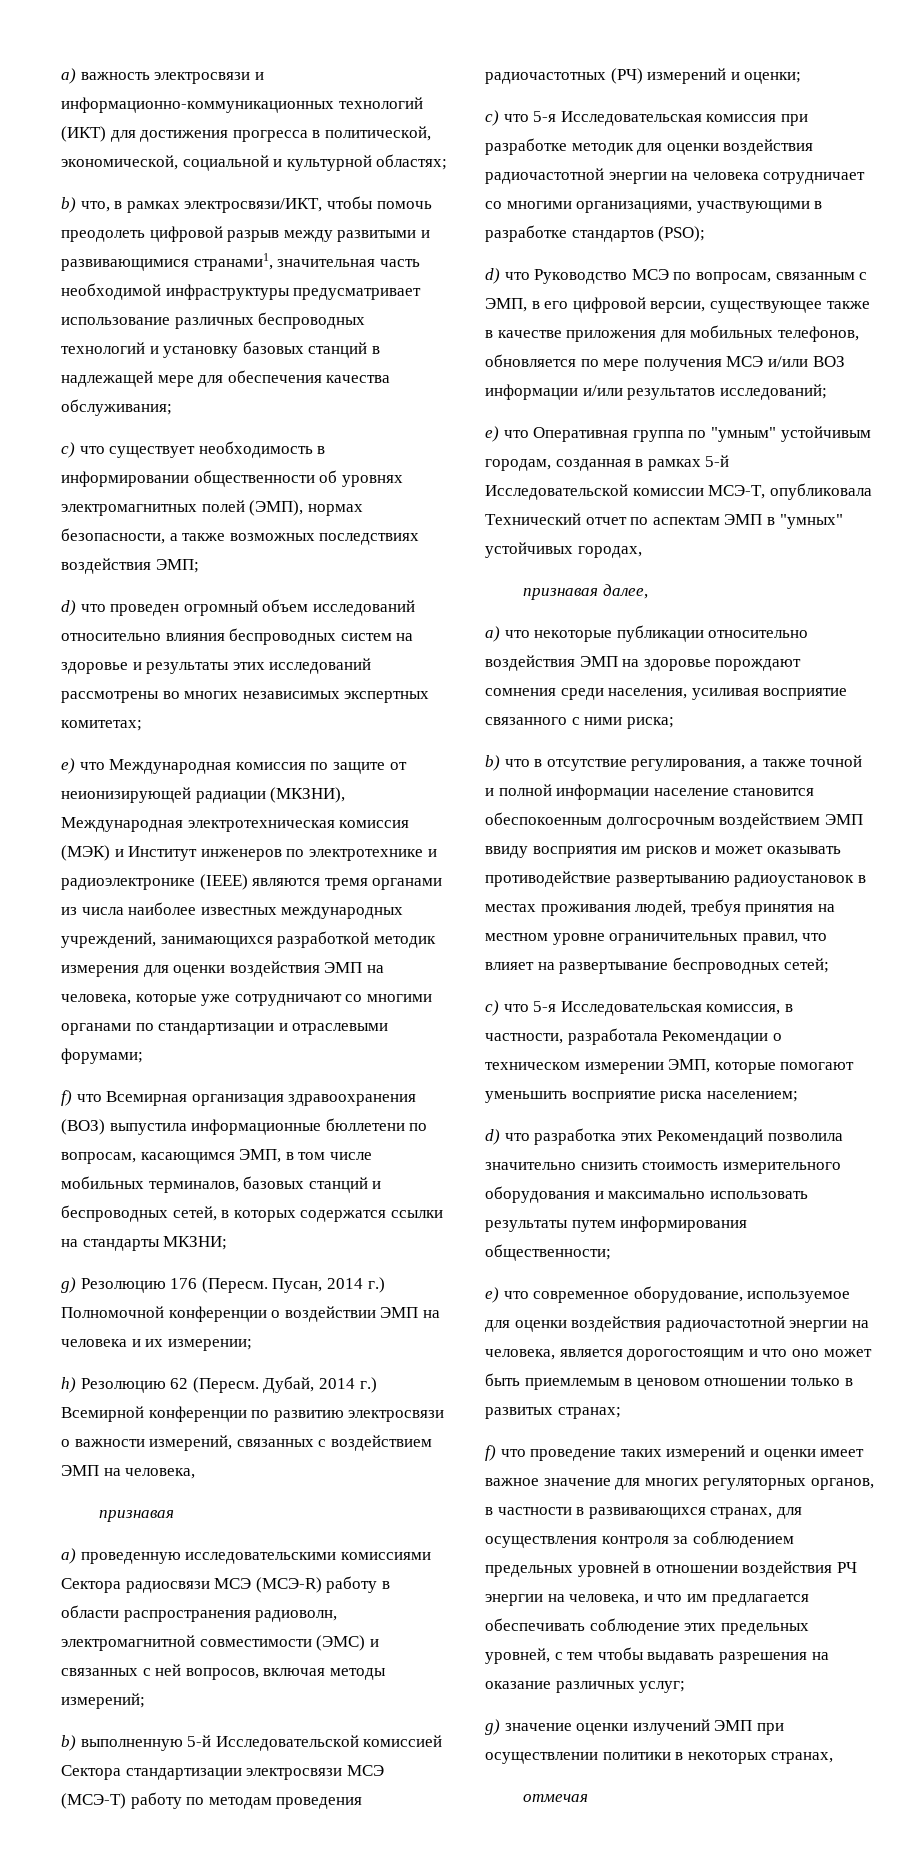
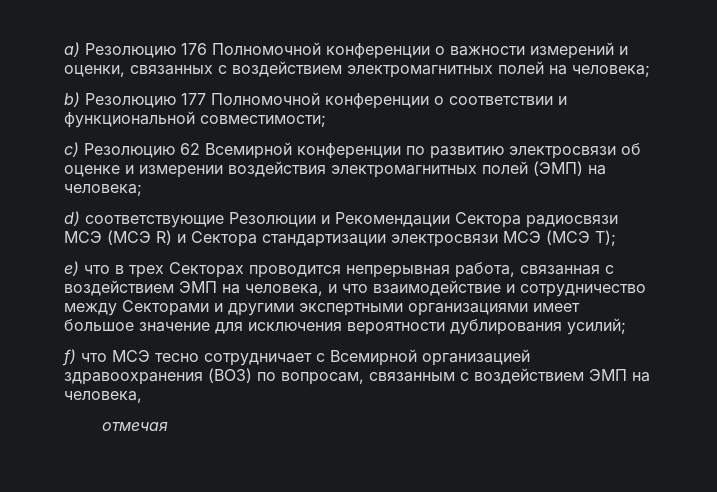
[61,68,264,84] [61,97,423,113] [61,126,431,142] [61,154,448,171] [61,196,432,213] [61,226,430,242] [61,253,420,271] [61,283,422,300] [61,312,366,329] [61,341,380,358] [61,370,391,387] [61,399,172,416] [61,441,326,458] [61,470,403,487] [61,500,363,516] [61,528,420,545] [61,558,199,574] [61,599,415,616] [61,628,414,645] [61,658,372,674] [61,691,430,703] [61,720,142,731] [61,758,407,774] [61,787,346,803] [61,817,410,832] [61,845,437,861] [61,874,443,890] [61,902,404,919] [61,931,436,948] [61,961,384,977] [61,994,432,1006] [61,1023,389,1035] [61,1048,143,1064] [61,1090,417,1106] [61,1118,428,1135] [61,1149,372,1164] [61,1176,382,1193] [61,1205,443,1222] [61,1236,228,1251] [61,1277,385,1293] [61,1306,440,1322] [61,1339,252,1351] [61,1376,377,1393] a) важность электросвязи и информационно-коммуникационных технологий (ИКТ) для достижения прогресса в политической, экономической, социальной и культурной областях; // b) что, в рамках электросвязи/ИКТ, чтобы помочь преодолеть цифровой разрыв между развитыми и развивающимися странами1, значительная часть необходимой инфраструктуры предусматривает использование различных беспроводных технологий и установку базовых станций в надлежащей мере для обеспечения качества обслуживания; // c) что существует необходимость в информировании общественности об уровнях электромагнитных полей (ЭМП), нормах безопасности, а также возможных последствиях воздействия ЭМП; // d) что проведен огромный объем исследований относительно влияния беспроводных систем на здоровье и результаты этих исследований рассмотрены во многих независимых экспертных комитетах; // e) что Международная комиссия по защите от неионизирующей радиации (МКЗНИ), Международная электротехническая комиссия (МЭК) и Институт инженеров по электротехнике и радиоэлектронике (IEEE) являются тремя органами из числа наиболее известных международных учреждений, занимающихся разработкой методик измерения для оценки воздействия ЭМП на человека, которые уже сотрудничают со многими органами по стандартизации и отраслевыми форумами; // f) что Всемирная организация здравоохранения (ВОЗ) выпустила информационные бюллетени по вопросам, касающимся ЭМП, в том числе мобильных терминалов, базовых станций и беспроводных сетей, в которых содержатся ссылки на стандарты МКЗНИ; // g) Резолюцию 176 (Пересм. Пусан, 2014 г.) Полномочной конференции о воздействии ЭМП на человека и их измерении; // h) Резолюцию 62 (Пересм. Дубай, 2014 г.) -> [64,42,628,59] [64,61,650,78] [64,92,567,109] [64,111,326,128] [64,142,200,158] a) Резолюцию 176 Полномочной конференции о важности измерений и оценки, связанных с воздействием электромагнитных полей на человека; // b) Резолюцию 177 Полномочной конференции о соответствии и функциональной совместимости; // c) Резолюцию 62
[61,1435,432,1451] [61,1465,196,1479] [99,1510,175,1522] [61,1548,431,1564] [61,1576,390,1593] [61,1605,338,1622] [61,1635,379,1651] [61,1664,386,1680] [61,1693,145,1709] [61,1735,443,1751] [61,1765,384,1780] [61,1792,363,1809] [485,68,802,84] [485,110,808,126] [485,138,814,155] [485,168,866,184] [485,201,823,213] [485,225,706,242] [485,268,868,284] [485,297,870,313] [485,325,859,342] [485,354,845,371] [485,384,827,400] [485,426,871,442] [485,455,730,471] [485,483,872,500] [485,513,843,529] [485,542,642,558] [523,584,648,600] [485,625,809,642] [485,655,802,671] [485,688,848,700] [485,717,674,729] [485,755,863,771] [485,784,815,800] [485,812,863,829] [485,846,841,858] [485,871,866,887] [485,899,835,916] [485,933,828,945] [485,957,830,974] [485,1000,793,1016] [485,1028,782,1045] [485,1059,855,1074] [485,1091,798,1103] [485,1128,843,1145] [485,1162,841,1174] [485,1186,808,1203] [485,1216,748,1232] [485,1244,611,1261] [485,1286,851,1303] [485,1316,869,1332] [485,1349,872,1361] [485,1373,853,1390] [485,1407,621,1419] [485,1445,865,1461] [485,1478,874,1490] [485,1507,802,1519] [485,1531,794,1548] [485,1561,857,1577] [485,1594,809,1606] [485,1618,809,1635] [485,1647,829,1664] [485,1681,686,1693] [485,1719,784,1735] [485,1752,834,1764] о важности измерений, связанных с воздействием ЭМП на человека, // признавая // a) проведенную исследовательскими комиссиями Сектора радиосвязи МСЭ (МСЭ-R) работу в области распространения радиоволн, электромагнитной совместимости (ЭМС) и связанных с ней вопросов, включая методы измерений; // b) выполненную 5-й Исследовательской комиссией Сектора стандартизации электросвязи МСЭ (МСЭ-Т) работу по методам проведения радиочастотных (РЧ) измерений и оценки; // c) что 5-я Исследовательская комиссия при разработке методик для оценки воздействия радиочастотной энергии на человека сотрудничает со многими организациями, участвующими в разработке стандартов (PSO); // d) что Руководство МСЭ по вопросам, связанным с ЭМП, в его цифровой версии, существующее также в качестве приложения для мобильных телефонов, обновляется по мере получения МСЭ и/или ВОЗ информации и/или результатов исследований; // e) что Оперативная группа по "умным" устойчивым городам, созданная в рамках 5-й Исследовательской комиссии МСЭ-Т, опубликовала Технический отчет по аспектам ЭМП в "умных" устойчивых городах, // признавая далее, // a) что некоторые публикации относительно воздействия ЭМП на здоровье порождают сомнения среди населения, усиливая восприятие связанного с ними риска; // b) что в отсутствие регулирования, а также точной и полной информации население становится обеспокоенным долгосрочным воздействием ЭМП ввиду восприятия им рисков и может оказывать противодействие развертыванию радиоустановок в местах проживания людей, требуя принятия на местном уровне ограничительных правил, что влияет на развертывание беспроводных сетей; // с) что 5-я Исследовательская комиссия, в частности, разработала Рекомендации о техническом измерении ЭМП, которые помогают уменьшить восприятие риска населением; // d) что разработка этих Рекомендаций позволила значительно снизить стоимость измерительного оборудования и максимально использовать результаты путем информирования общественности; // e) что современное оборудование, используемое для оценки воздействия радиочастотной энергии на человека, является дорогостоящим и что оно может быть приемлемым в ценовом отношении только в развитых странах; // f) что проведение таких измерений и оценки имеет важное значение для многих регуляторных органов, в частности в развивающихся странах, для осуществления контроля за соблюдением предельных уровней в отношении воздействия РЧ энергии на человека, и что им предлагается обеспечивать соблюдение этих предельных уровней, с тем чтобы выдавать разрешения на оказание различных услуг; // g) значение оценки излучений ЭМП при осуществлении политики в некоторых странах, -> [621,143,641,155] [64,161,606,178] [64,184,142,196] [64,211,618,228] [64,230,616,247] [64,261,614,278] [64,280,646,297] [64,300,580,316] [64,318,626,335] [62,349,530,366] [64,368,650,385] [64,391,142,403] об оценке и измерении воздействия электромагнитных полей (ЭМП) на человека; // d) соответствующие Резолюции и Рекомендации Сектора радиосвязи МСЭ (МСЭ R) и Сектора стандартизации электросвязи МСЭ (МСЭ Т); // e) что в трех Секторах проводится непрерывная работа, связанная с воздействием ЭМП на человека, и что взаимодействие и сотрудничество между Секторами и другими экспертными организациями имеет большое значение для исключения вероятности дублирования усилий; // f) что МСЭ тесно сотрудничает с Всемирной организацией здравоохранения (ВОЗ) по вопросам, связанным с воздействием ЭМП на человека,

